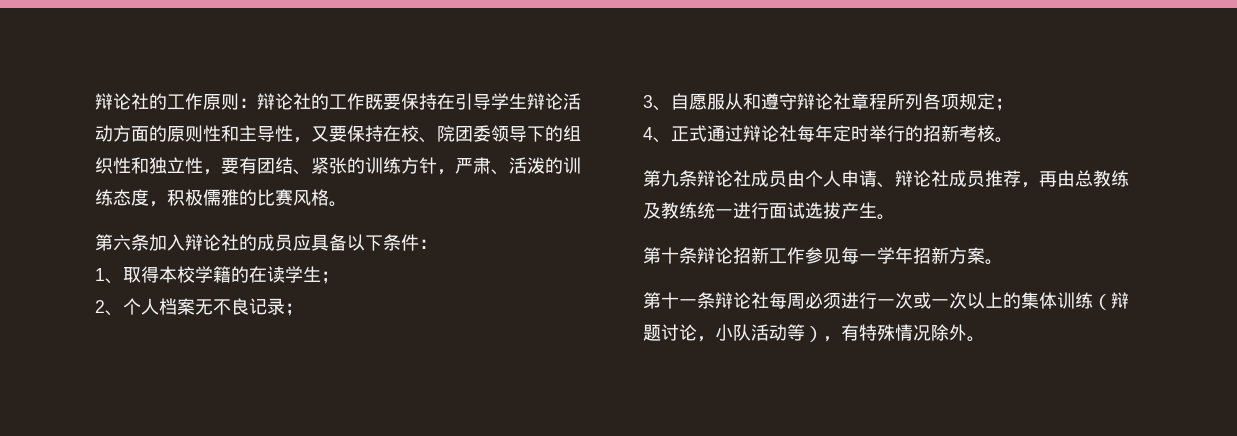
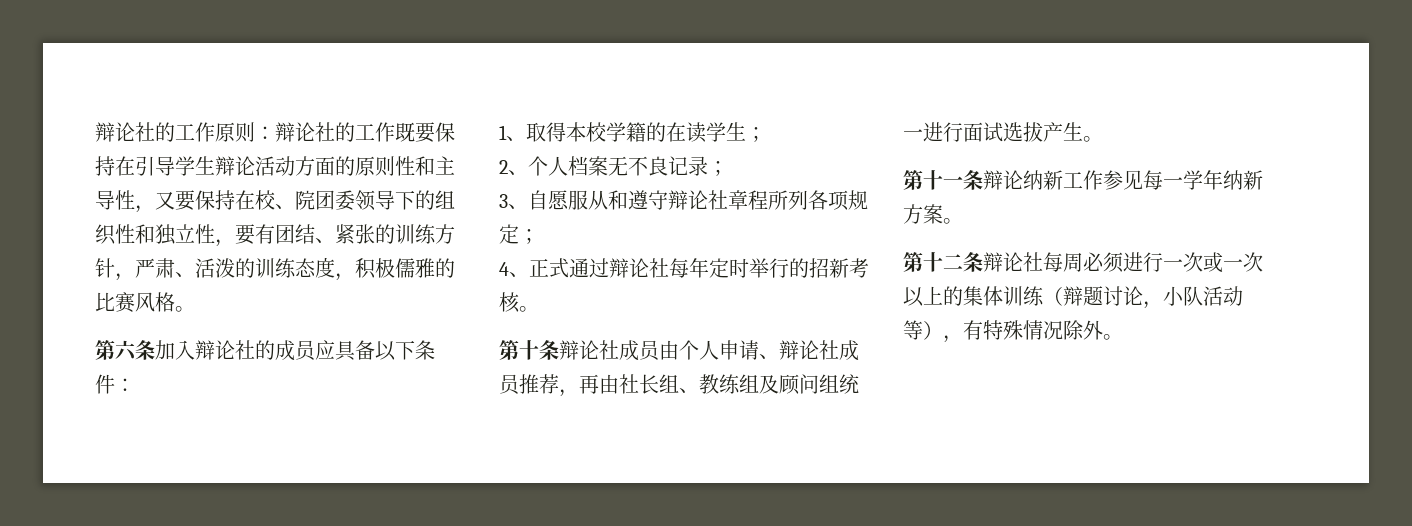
[661,170,679,187] 九 -> [519,340,539,360] 十
[1075,170,1129,187] [643,202,697,219] 总教练及教练 -> [619,374,839,395] 社长组、教练组及顾问组
[679,247,751,264] 条辩论招 -> [943,170,1043,190] 一条辩论纳
[913,247,931,264] 招 -> [1223,170,1243,190] 纳
[679,299,697,307] 一 -> [943,254,963,270] 二

